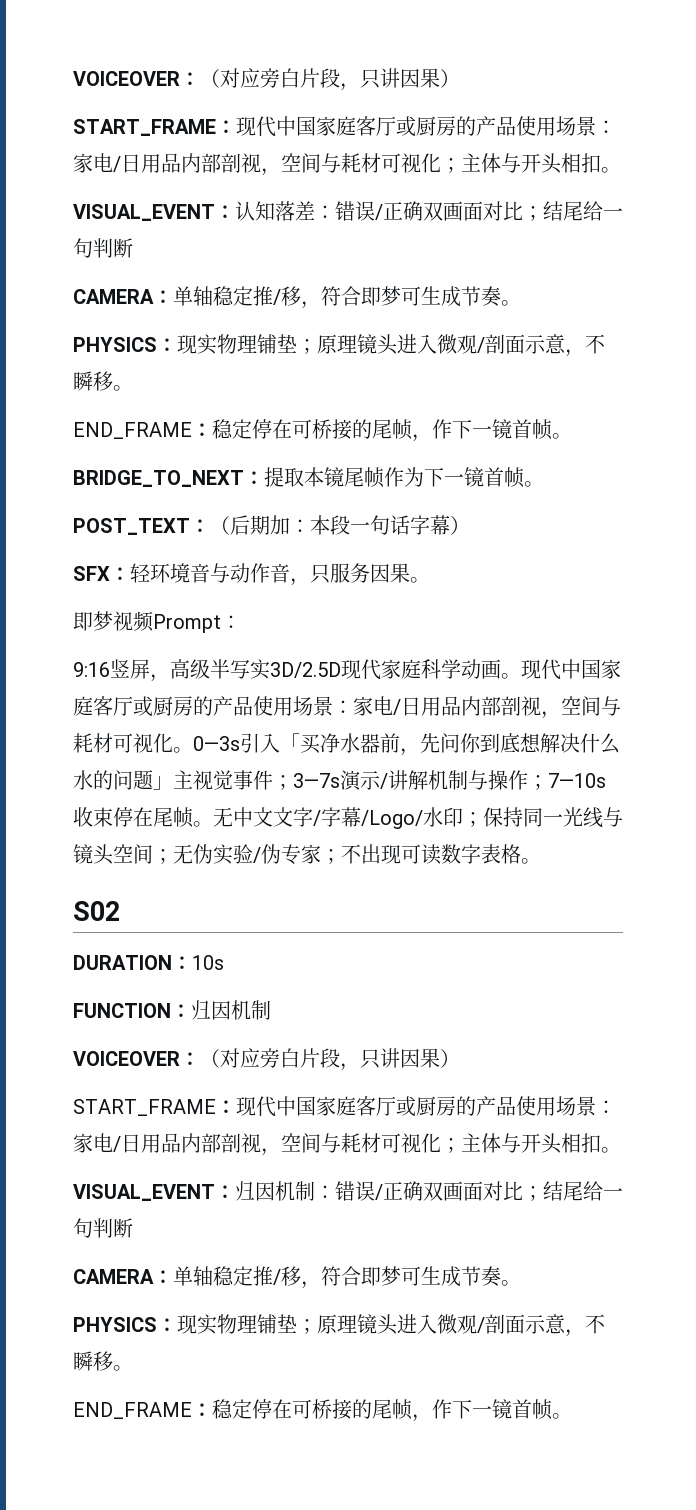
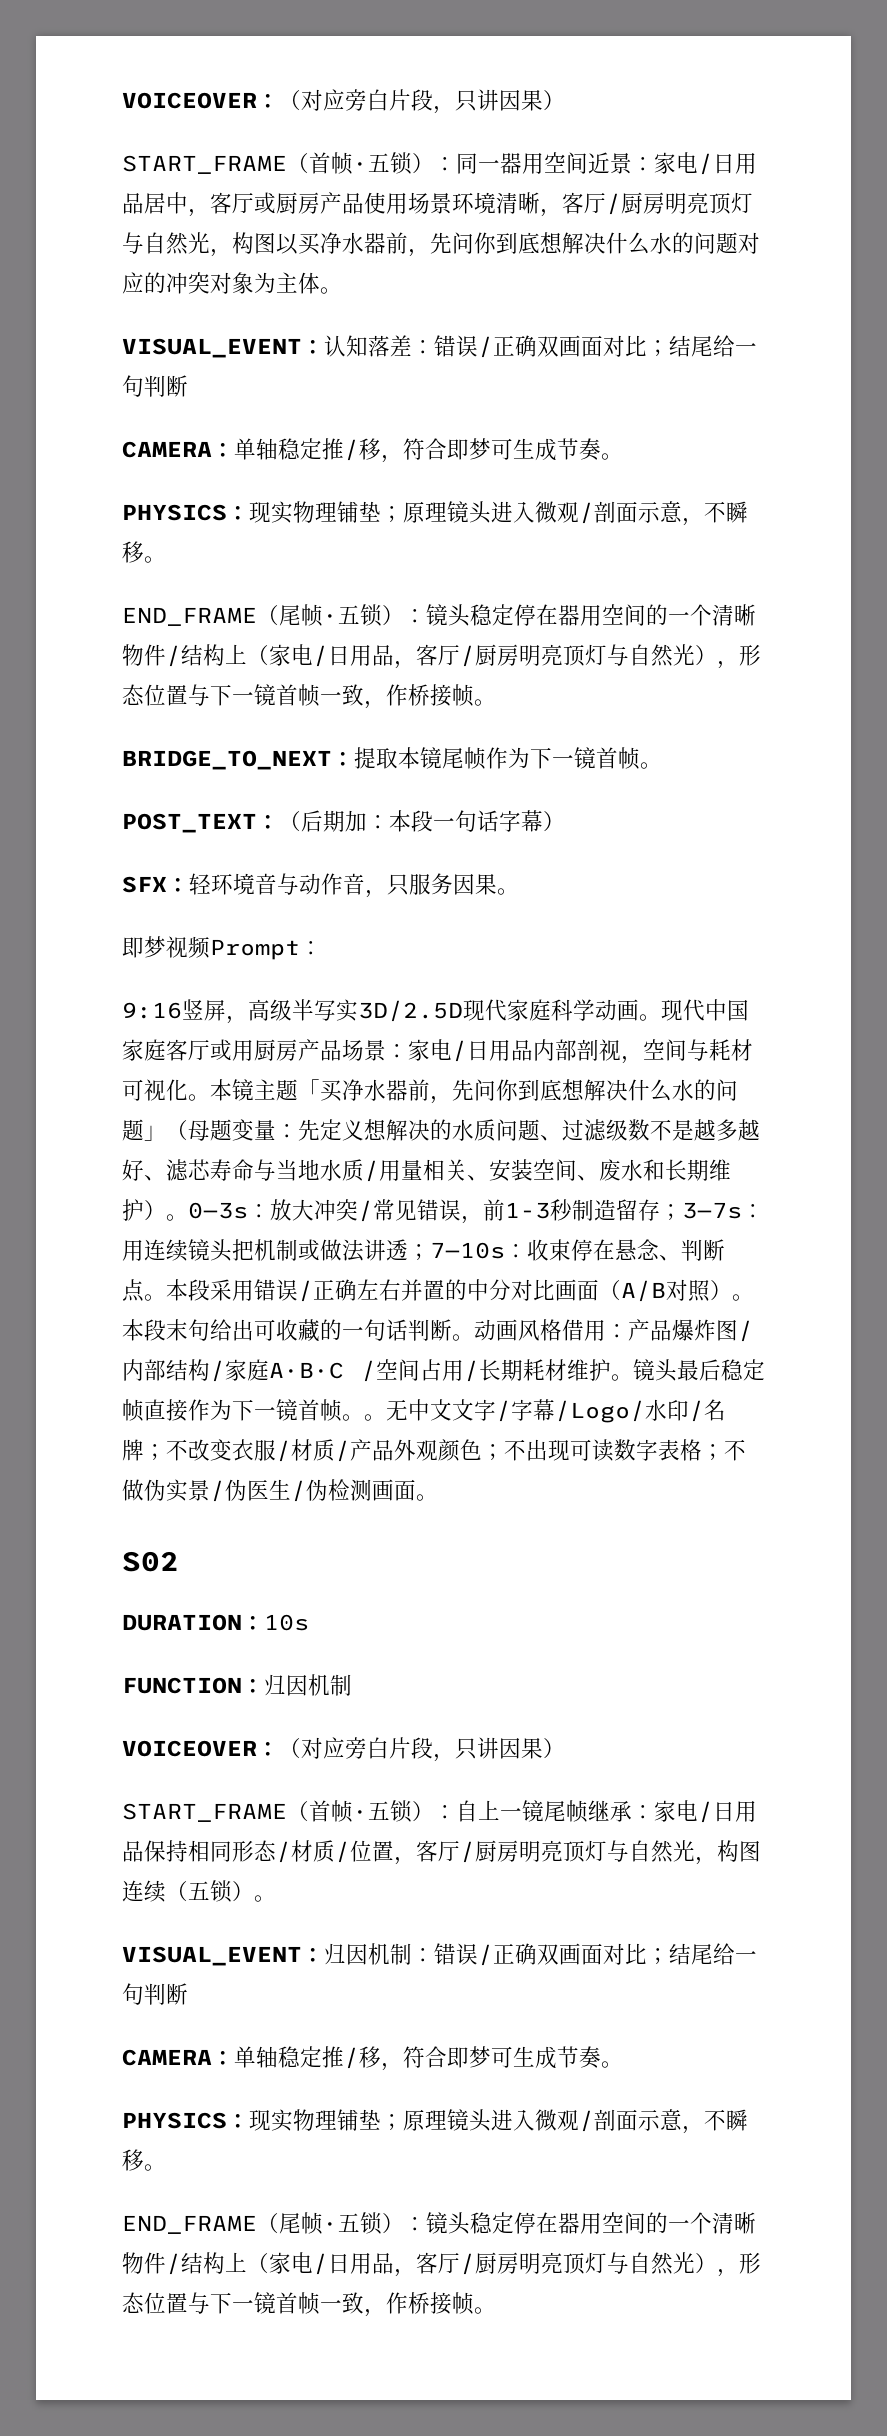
[73,68,460,91] [73,116,616,137] [73,153,601,176] VOICEOVER：（对应旁白片段，只讲因果） // START_FRAME：现代中国家庭客厅或厨房的产品使用场景：家电/日用品内部剖视，空间与耗材可视化；主体与开头相扣 -> [122,89,565,114] [122,152,757,175] [122,192,753,217] [122,232,760,257] [122,272,320,294] VOICEOVER：（对应旁白片段，只讲因果） // START_FRAME（首帧·五锁）：同一器用空间近景：家电/日用品居中，客厅或厨房产品使用场景环境清晰，客厅/厨房明亮顶灯与自然光，构图以买净水器前，先问你到底想解决什么水的问题对应的冲突对象为主体
[192,419,532,442] ：稳定停在可桥接的尾帧，作下一镜首 -> [257,604,756,627] [122,644,761,669] [122,684,452,709] （尾帧·五锁）：镜头稳定停在器用空间的一个清晰物件/结构上（家电/日用品，客厅/厨房明亮顶灯与自然光），形态位置与下一镜首帧一致，作桥接
[153,696,293,716] 厨房的产品使用 -> [232,1039,342,1061] 用厨房产品
[193,733,280,753] 0—3s引入 -> [210,1079,298,1101] 本镜主题
[173,770,606,791] [73,807,194,828] 主视觉事件；3—7s演示/讲解机制与操作；7—10s收束停在尾帧 -> [166,1119,760,1141] [122,1159,731,1182] [122,1199,764,1224] [122,1239,725,1262] [122,1279,754,1302] [122,1319,753,1342] [122,1359,765,1382] [122,1399,364,1422] （母题变量：先定义想解决的水质问题、过滤级数不是越多越好、滤芯寿命与当地水质/用量相关、安装空间、废水和长期维护）。0—3s：放大冲突/常见错误，前1-3秒制造留存；3—7s：用连续镜头把机制或做法讲透；7—10s：收束停在悬念、判断点。本段采用错误/正确左右并置的中分对比画面（A/B对照）。本段末句给出可收藏的一句话判断。动画风格借用：产品爆炸图/内部结构/家庭A·B·C /空间占用/长期耗材维护。镜头最后稳定帧直接作为下一镜首帧。
[463,807,623,828] [73,844,321,865] ；保持同一光线与镜头空间；无伪实验/伪专家 -> [689,1399,726,1422] [122,1439,482,1462] /名牌；不改变衣服/材质/产品外观颜色
(521, 854) none -> [702,1439,746,1461] [122,1479,416,1502] ；不做伪实景/伪医生/伪检测画面
[216,1096,616,1117] [73,1133,601,1156] ：现代中国家庭客厅或厨房的产品使用场景：家电/日用品内部剖视，空间与耗材可视化；主体与开头相扣 -> [287,1800,757,1823] [122,1840,761,1865] [122,1880,254,1903] （首帧·五锁）：自上一镜尾帧继承：家电/日用品保持相同形态/材质/位置，客厅/厨房明亮顶灯与自然光，构图连续（五锁）
[192,1399,532,1422] ：稳定停在可桥接的尾帧，作下一镜首 -> [257,2212,756,2235] [122,2252,761,2277] [122,2292,452,2317] （尾帧·五锁）：镜头稳定停在器用空间的一个清晰物件/结构上（家电/日用品，客厅/厨房明亮顶灯与自然光），形态位置与下一镜首帧一致，作桥接

